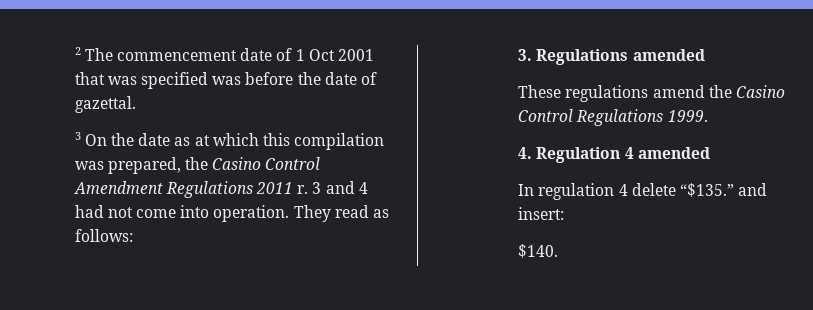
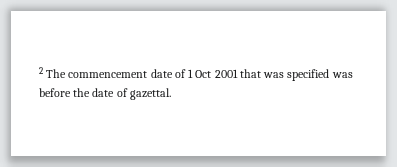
[74,132,385,150] [74,157,321,174] [73,181,368,198] [74,205,390,222] [74,229,133,242] [518,49,705,65] [518,85,785,102] [518,109,708,126] [518,147,710,163] [518,183,768,200] [518,207,565,220] [518,244,559,258] // 3 On the date as at which this compilation was prepared, the Casino Control Amendment Regulations 2011 r. 3 and 4 had not come into operation. They read as follows: // 3. Regulations amended // These regulations amend the Casino Control Regulations 1999. // 4. Regulation 4 amended // In regulation 4 delete “$135.” and insert: // $140. -> (171, 94) none

